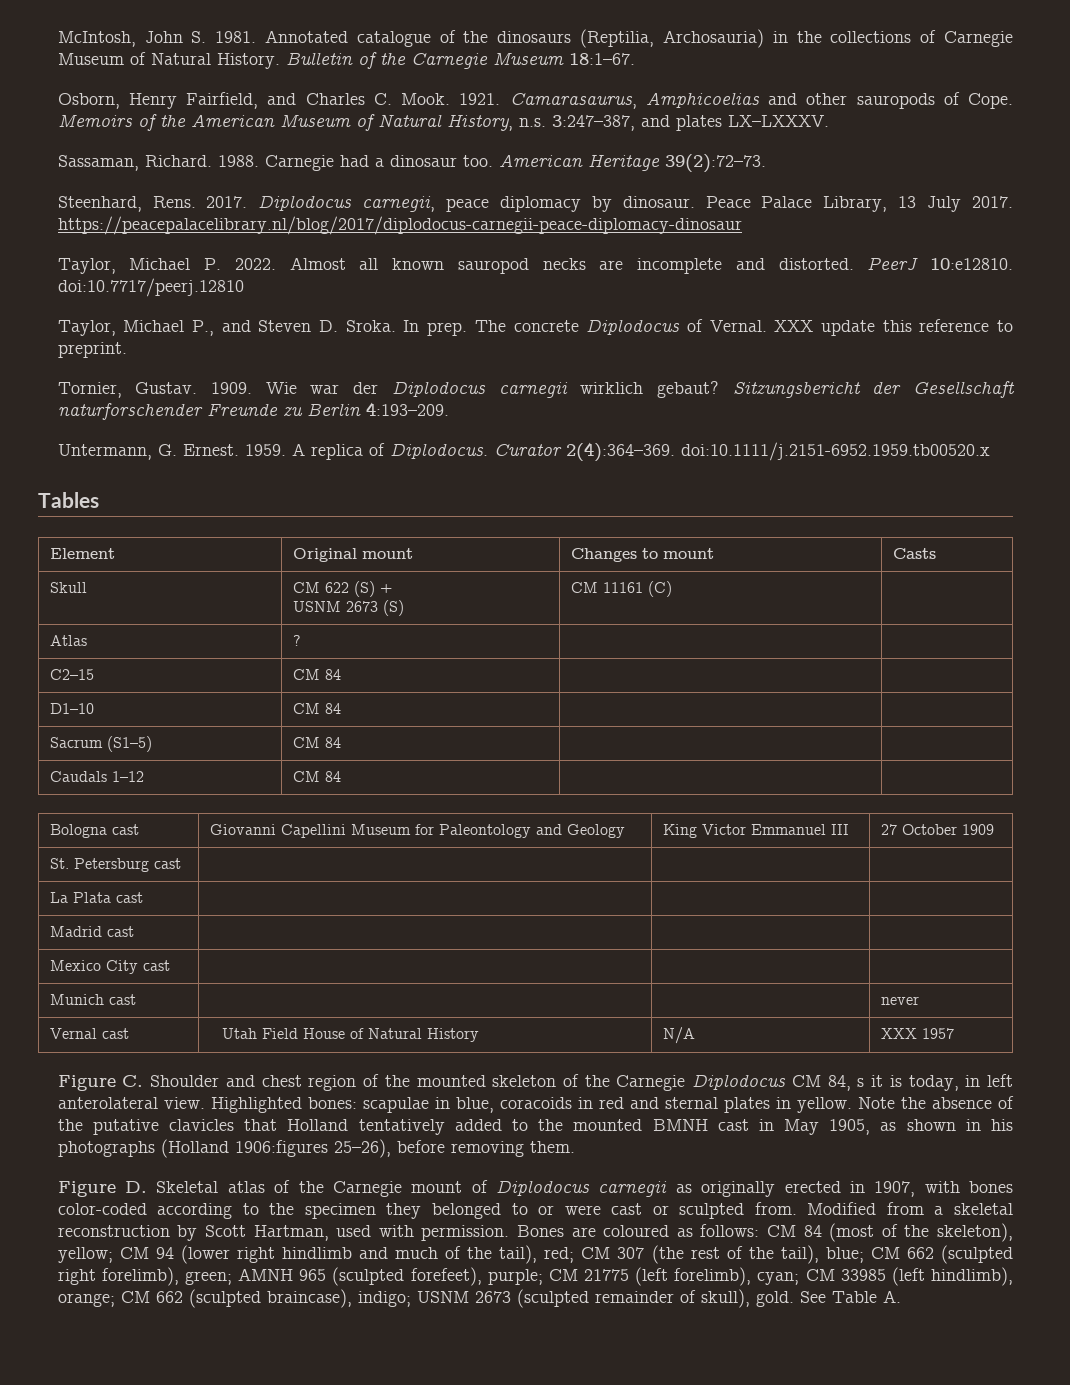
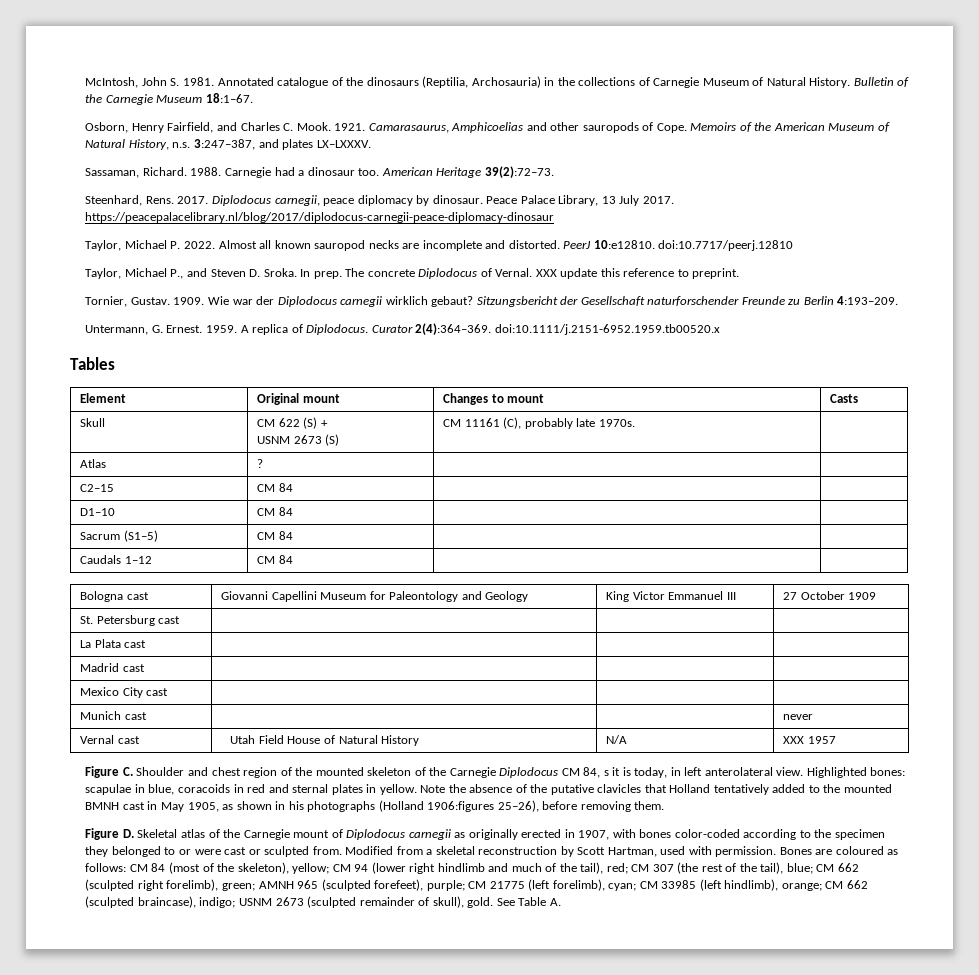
[648,581,673,597] (C) -> [503,417,635,429] (C), probably late 1970s.

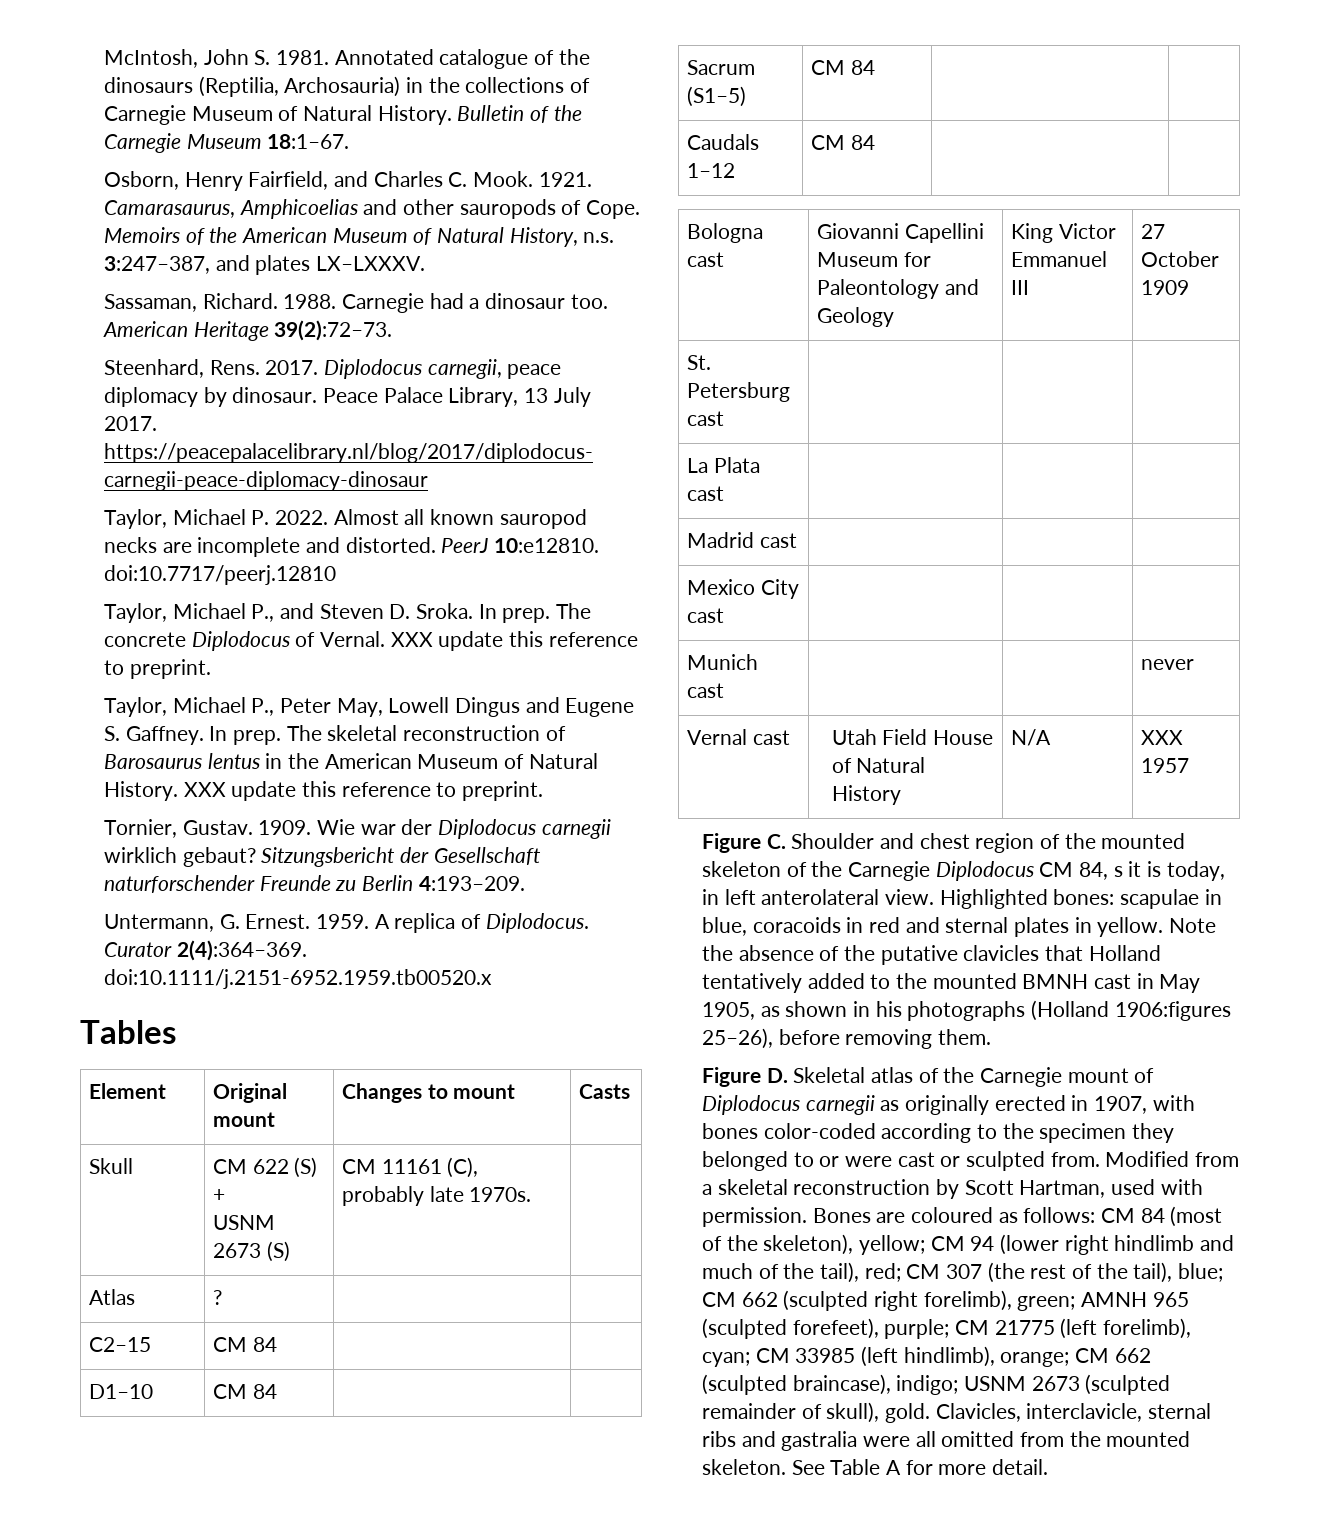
(740, 273) none -> [104,697,635,717] [104,725,566,745] [104,753,598,769] [104,781,544,801] // Taylor, Michael P., Peter May, Lowell Dingus and Eugene S. Gaffney. In prep. The skeletal reconstruction of Barosaurus lentus in the American Museum of Natural History. XXX update this reference to preprint.
[496,897,561,906] See Table A. -> [935,1403,1212,1422] [702,1431,1191,1451] [702,1459,1049,1475] Clavicles, interclavicle, sternal ribs and gastralia were all omitted from the mounted skeleton. See Table A for more detail.

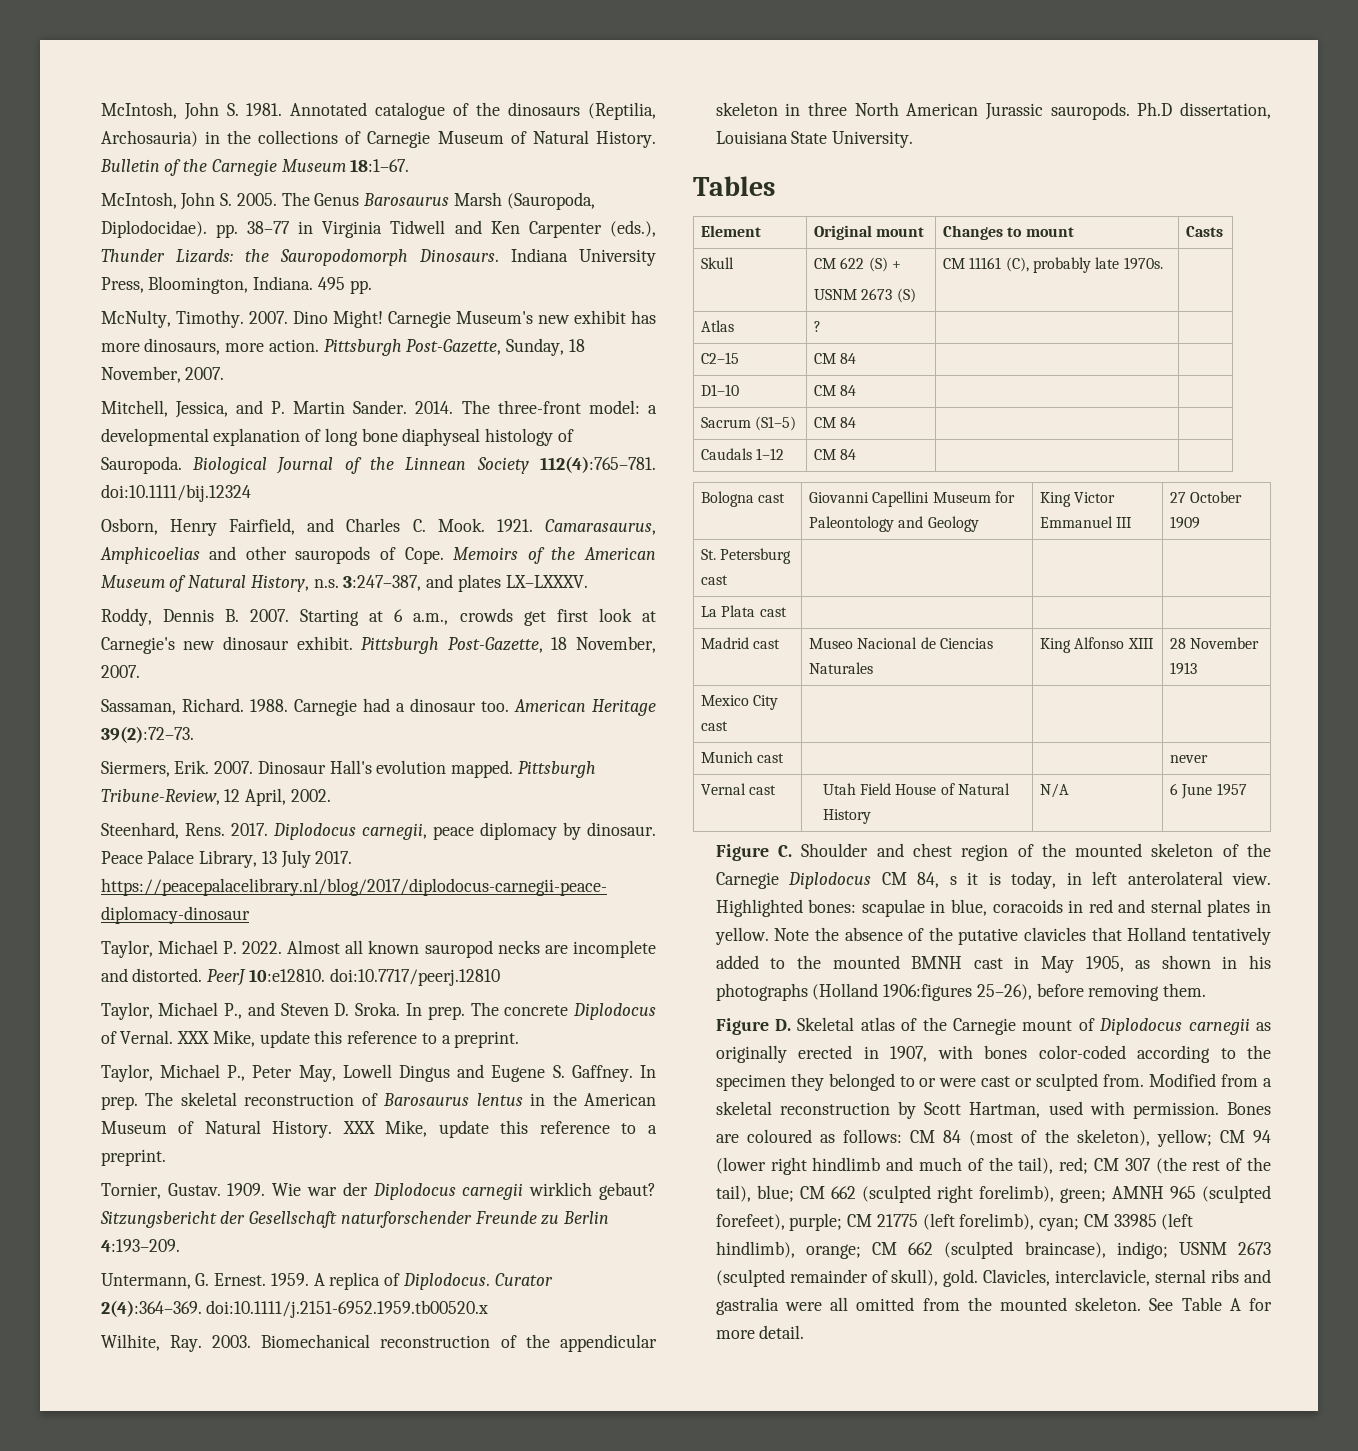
(350, 141) none -> [100,192,595,210] [100,220,657,238] [100,248,656,266] [100,276,372,294] [100,310,656,328] [100,338,585,356] [100,366,225,383] [100,400,657,418] [100,428,574,446] [100,456,656,474] [100,484,251,502] // McIntosh, John S. 2005. The Genus Barosaurus Marsh (Sauropoda, Diplodocidae). pp. 38–77 in Virginia Tidwell and Ken Carpenter (eds.), Thunder Lizards: the Sauropodomorph Dinosaurs. Indiana University Press, Bloomington, Indiana. 495 pp. // McNulty, Timothy. 2007. Dino Might! Carnegie Museum's new exhibit has more dinosaurs, more action. Pittsburgh Post-Gazette, Sunday, 18 November, 2007. // Mitchell, Jessica, and P. Martin Sander. 2014. The three-front model: a developmental explanation of long bone diaphyseal histology of Sauropoda. Biological Journal of the Linnean Society 112(4):765–781. doi:10.1111/bij.12324
(426, 263) none -> [100,608,656,626] [100,636,656,654] [100,665,140,678] // Roddy, Dennis B. 2007. Starting at 6 a.m., crowds get first look at Carnegie's new dinosaur exhibit. Pittsburgh Post-Gazette, 18 November, 2007.
(393, 330) none -> [100,760,596,778] [100,788,331,806] // Siermers, Erik. 2007. Dinosaur Hall's evolution mapped. Pittsburgh Tribune-Review, 12 April, 2002.
[438,631,638,651] [104,660,125,675] update this reference to -> [212,1030,451,1048] Mike, update this reference to a
[231,781,457,801] update this reference to -> [385,1120,657,1138] Mike, update this reference to a
(493, 979) none -> [100,1334,657,1352] [715,102,1271,120] [715,131,914,148] // Wilhite, Ray. 2003. Biomechanical reconstruction of the appendicular skeleton in three North American Jurassic sauropods. Ph.D dissertation, Louisiana State University.
(797, 540) | | -> [809,637,994,649] [809,662,874,674] [1040,637,1154,653] [1170,637,1260,649] [1170,662,1198,675] Museo Nacional de Ciencias Naturales | King Alfonso XIII | 28 November 1913
[1141,730,1184,745] XXX -> [1170,783,1213,799] 6 June

